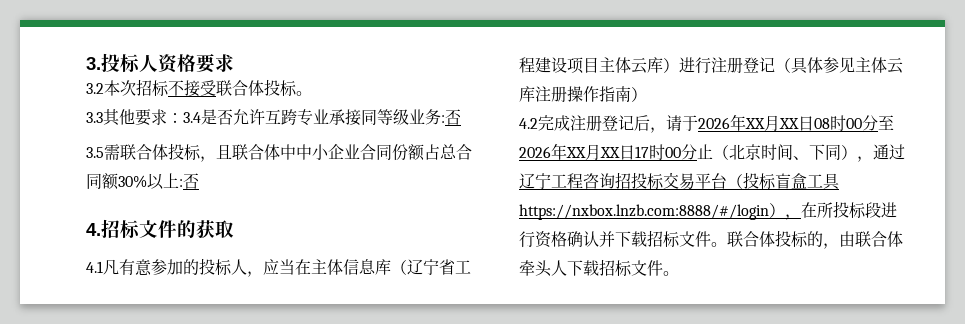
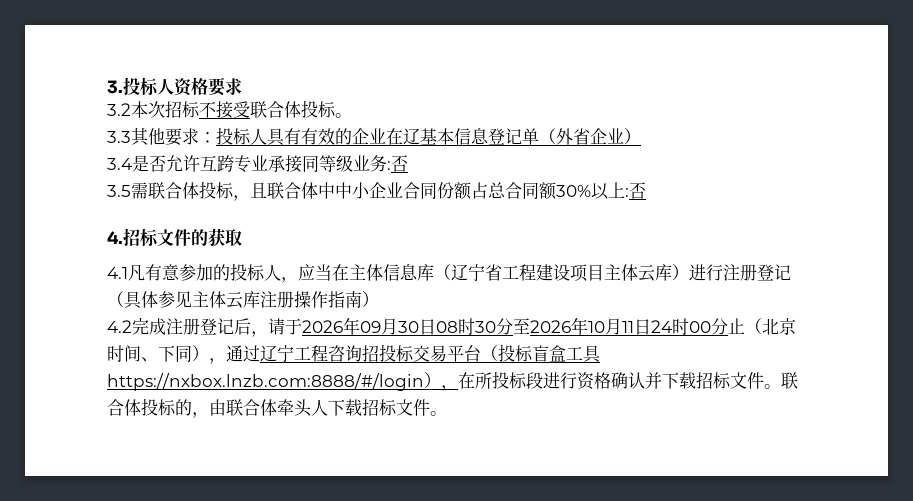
(183, 118) none -> [216,127,641,146] 投标人具有有效的企业在辽基本信息登记单（外省企业） //
[745,115,799,131] XX月XX -> [360,318,419,335] 09月30
[846,118,862,129] 00 -> [475,321,496,333] 30
[566,144,649,160] XX月XX日17 -> [588,318,672,335] 10月11日24

